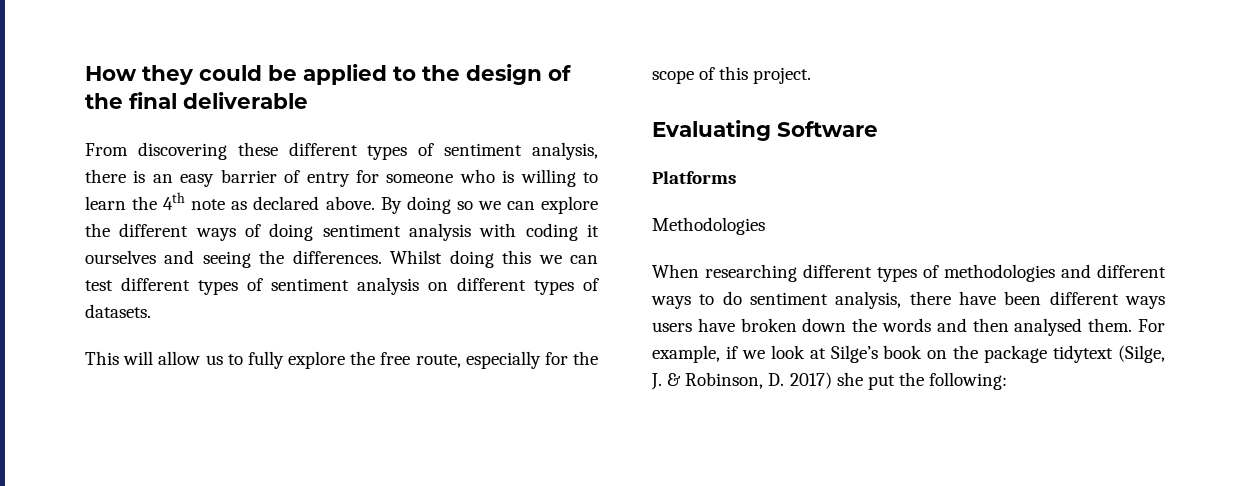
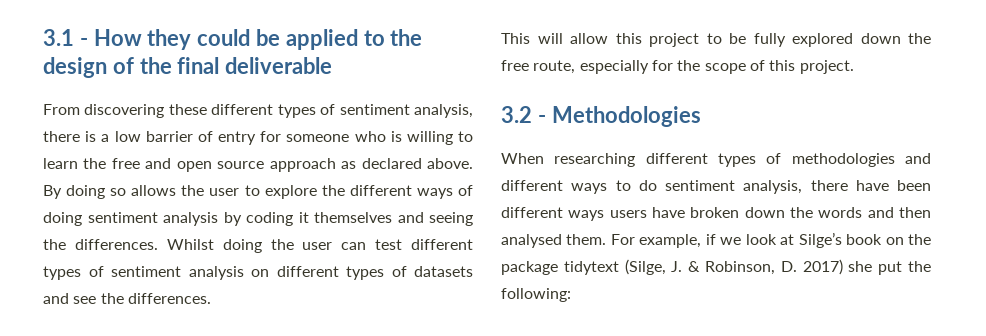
(85, 73) none -> [43,29,88,46] 3.1 -
[152,174,215,187] an easy -> [101,131,141,142] a low
[163,192,226,210] 4th note -> [111,158,336,172] free and open source approach
[477,201,535,210] we can -> [131,185,260,196] allows the user to
[479,223,517,237] with -> [223,212,242,226] by
[85,250,156,264] ourselves -> [314,212,392,223] themselves
[502,250,562,264] this we -> [270,239,333,250] the user
[85,304,151,318] [85,351,345,369] datasets. // This will allow us to fully explore -> [414,266,473,277] [43,293,211,304] [501,33,901,47] datasets and see the differences. // This will allow this project to be fully explored down
[652,120,878,141] [652,171,736,184] Evaluating Software // Platforms // -> [501,106,546,123] 3.2 -

